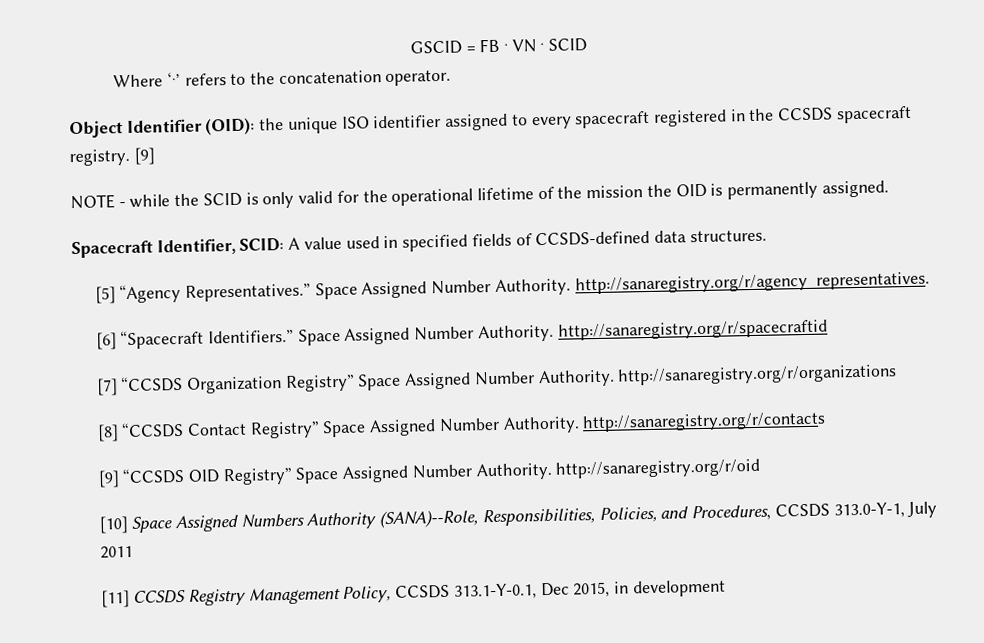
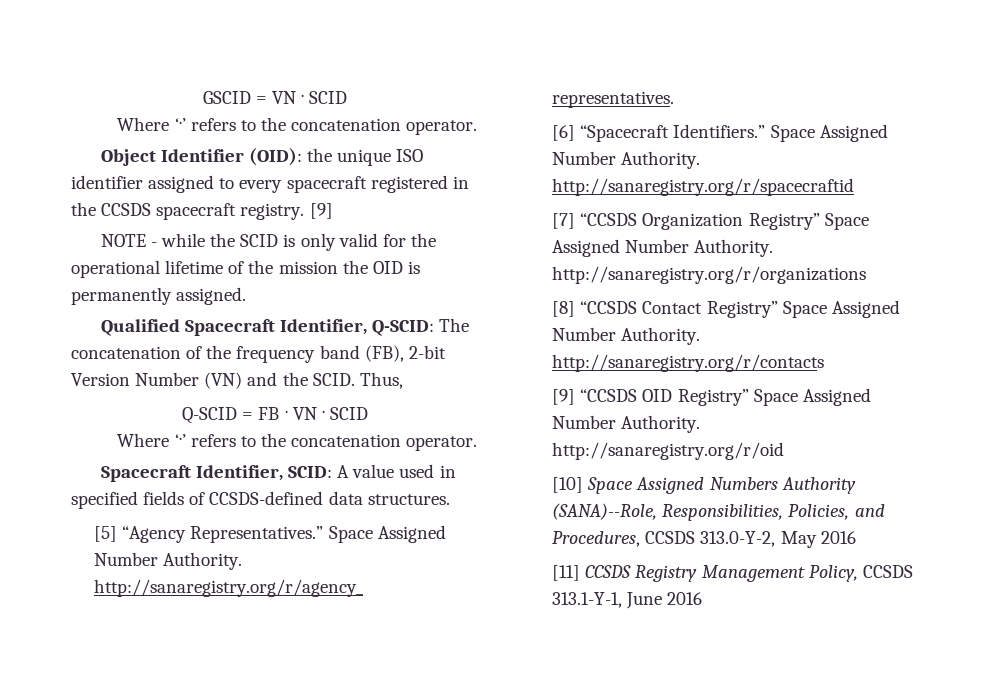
[479,38,509,53] FB . -> (267, 100) none
(889, 189) none -> [100,318,470,336] [71,345,446,363] [71,372,403,389] [182,407,368,424] [117,433,478,451] // Qualified Spacecraft Identifier, Q-SCID: The concatenation of the frequency band (FB), 2-bit Version Number (VN) and the SCID. Thus, // Q-SCID = FB . VN . SCID // Where ‘.’ refers to the concatenation operator.
[833,501,938,519] [99,545,133,559] 313.0-Y-1, July 2011 -> [700,531,856,548] 313.0-Y-2, May 2016
[453,579,726,600] 313.1-Y-0.1, Dec 2015, in development -> [552,592,703,609] 313.1-Y-1, June 2016

